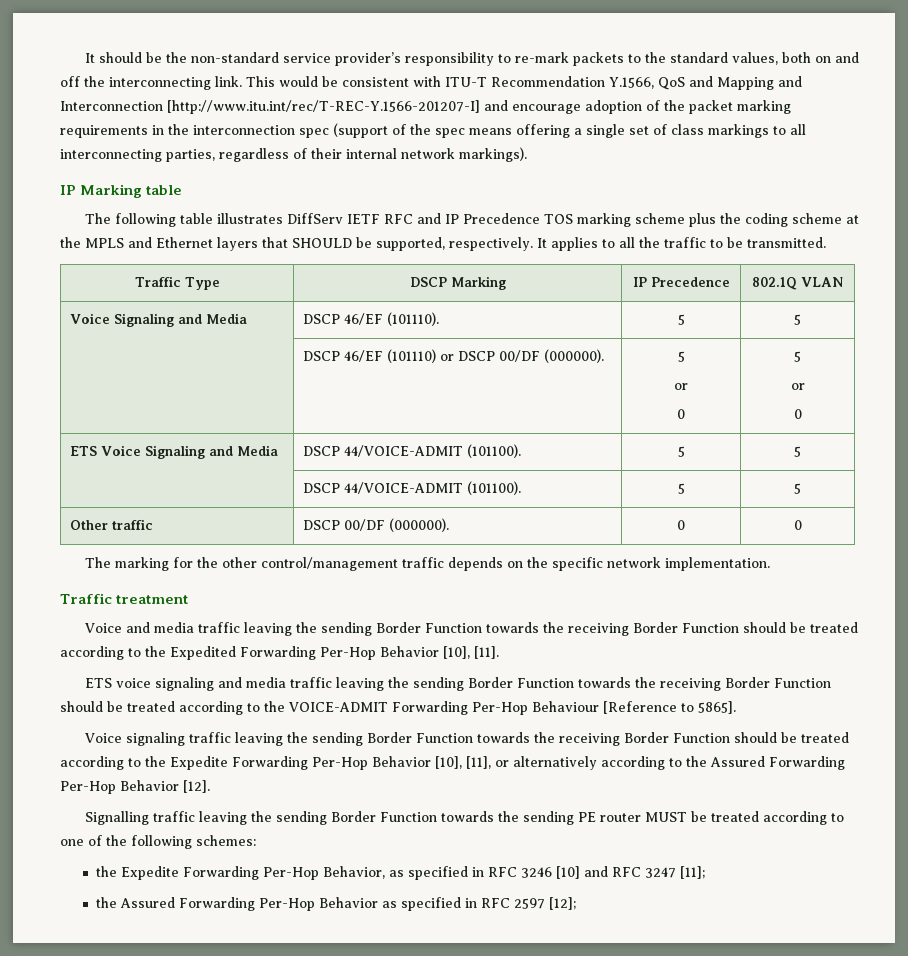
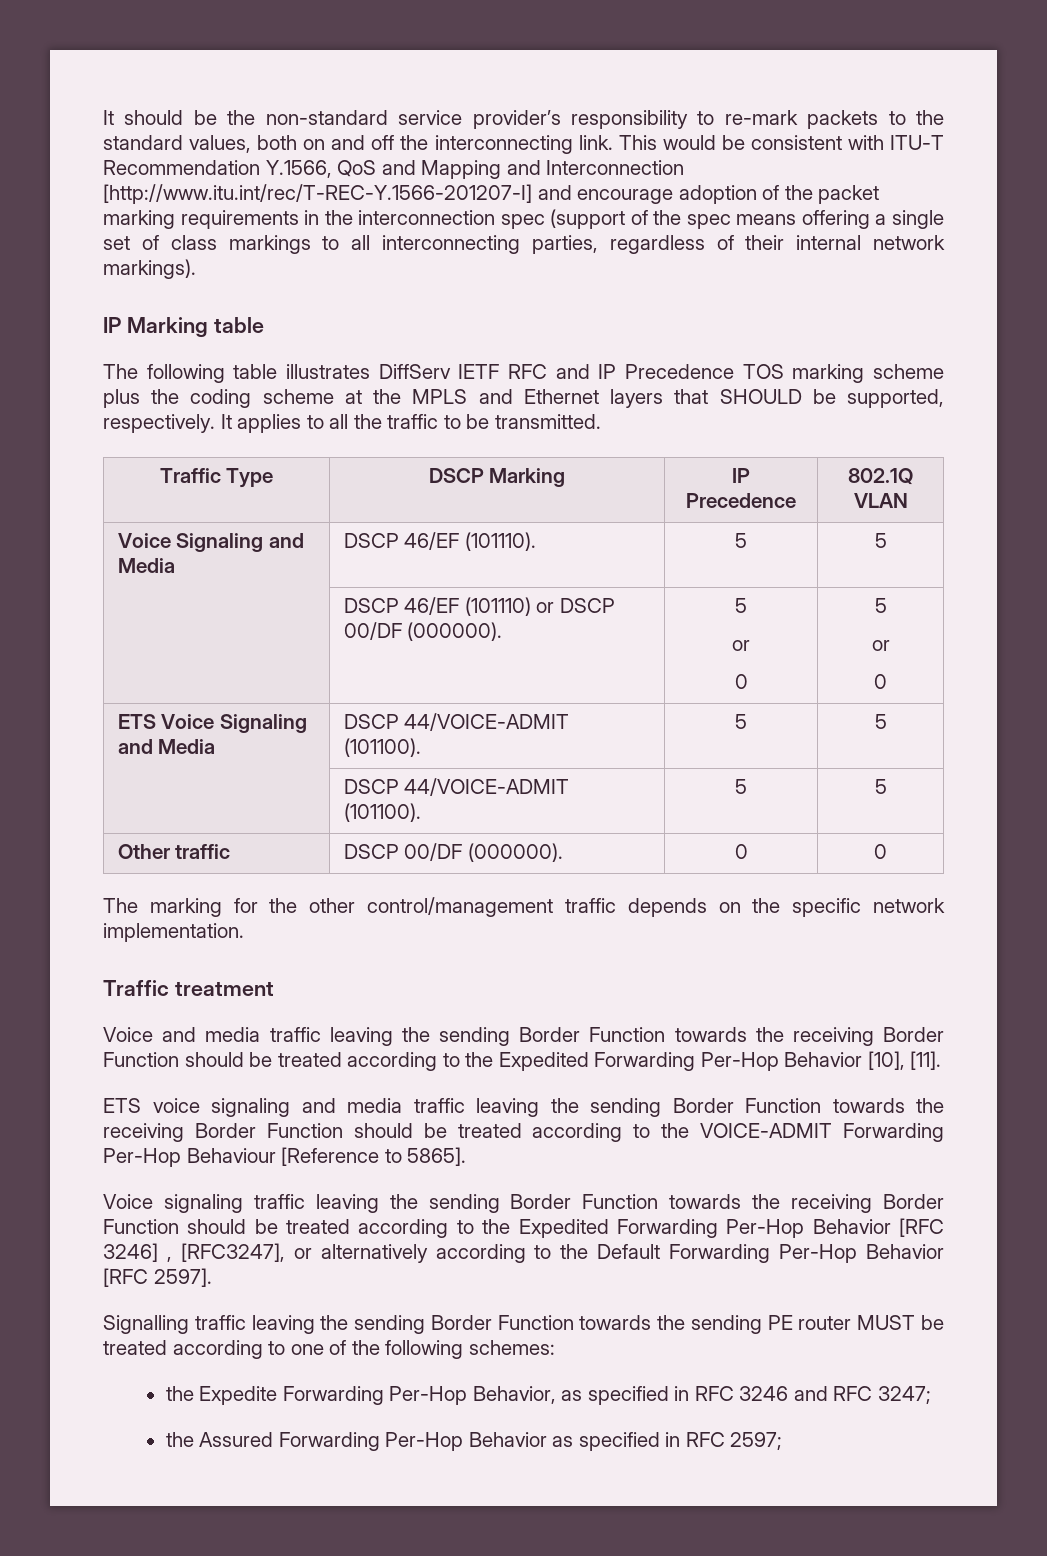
[170,756,491,770] Expedite Forwarding Per-Hop Behavior [10], [11], -> [518,1218,945,1238] [103,1243,285,1262] Expedited Forwarding Per-Hop Behavior [RFC 3246] , [RFC3247],
[710,756,845,770] [60,780,210,794] Assured Forwarding Per-Hop Behavior [12]. -> [597,1244,944,1263] [103,1268,212,1287] Default Forwarding Per-Hop Behavior [RFC 2597].
[556,866,581,879] [10] -> (789, 1393) none
[645,866,706,879] 3247 [11]; -> [877,1386,931,1404] 3247;
[514,897,577,910] 2597 [12]; -> [730,1432,783,1450] 2597;

